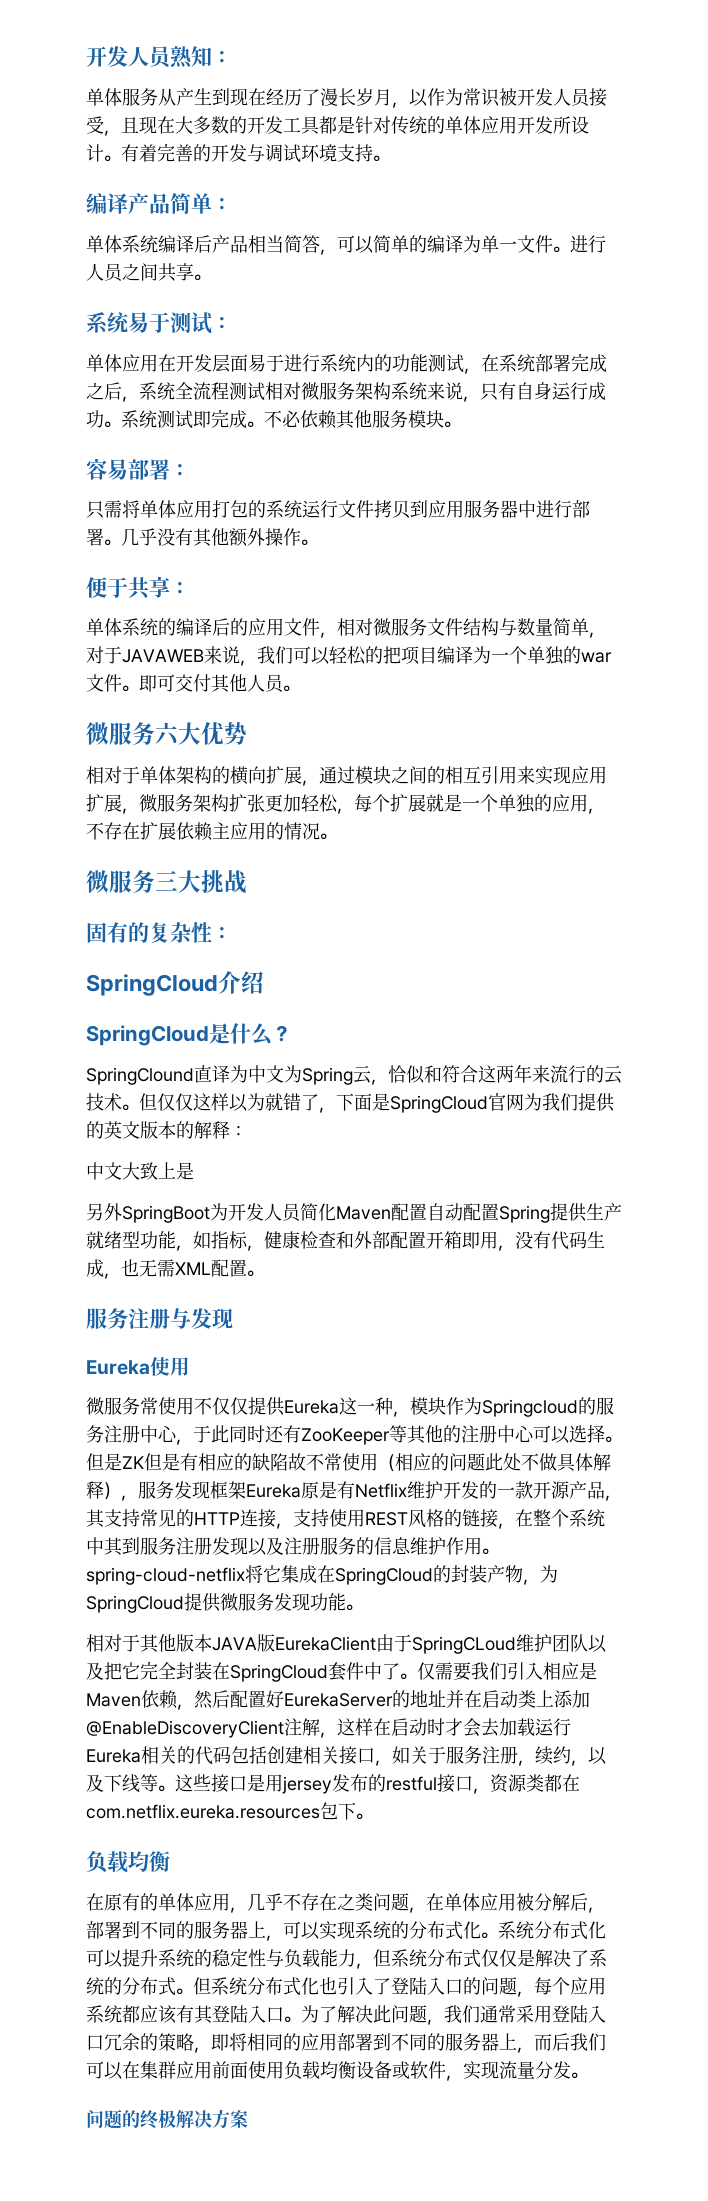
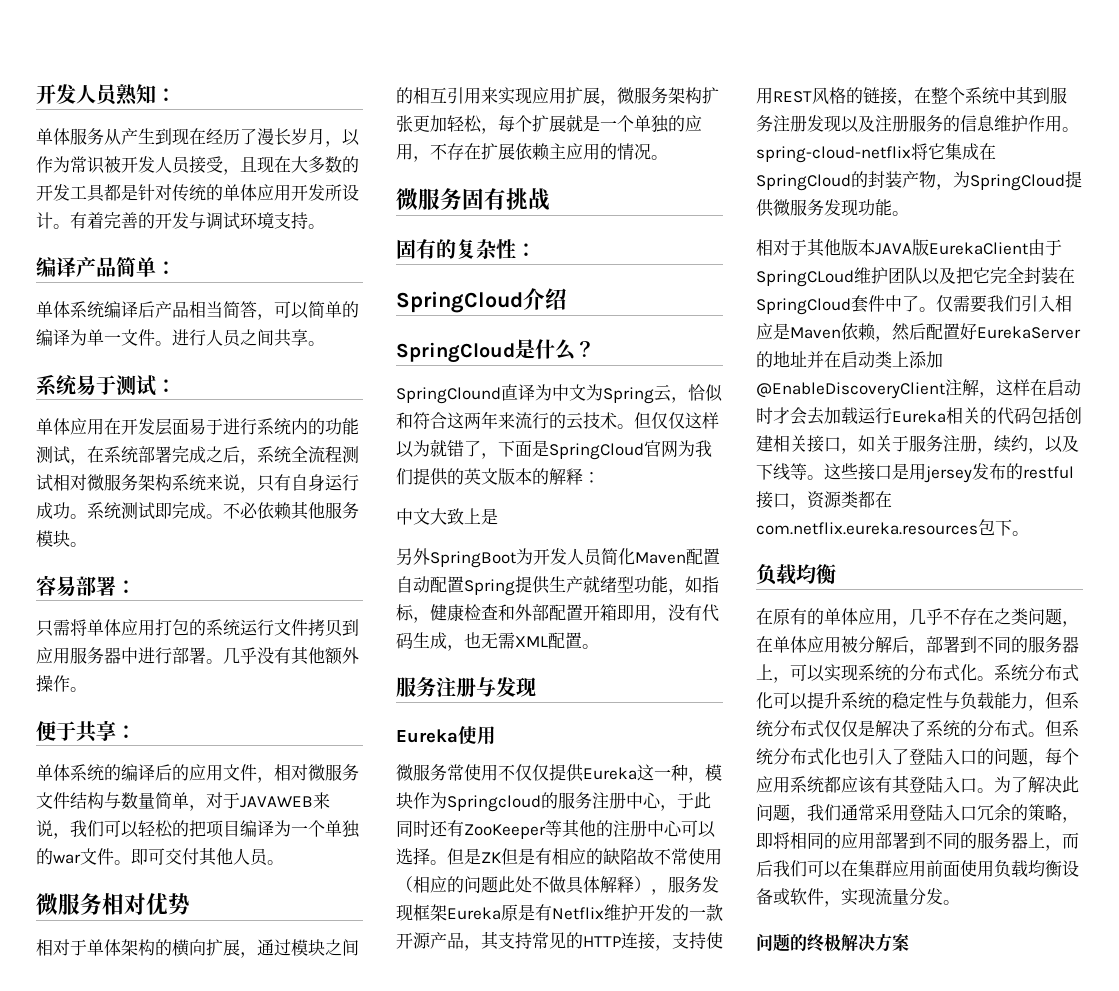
[155,722,201,746] 六大 -> [102,893,146,915] 相对
[155,870,201,893] 三大 -> [462,188,506,210] 固有

